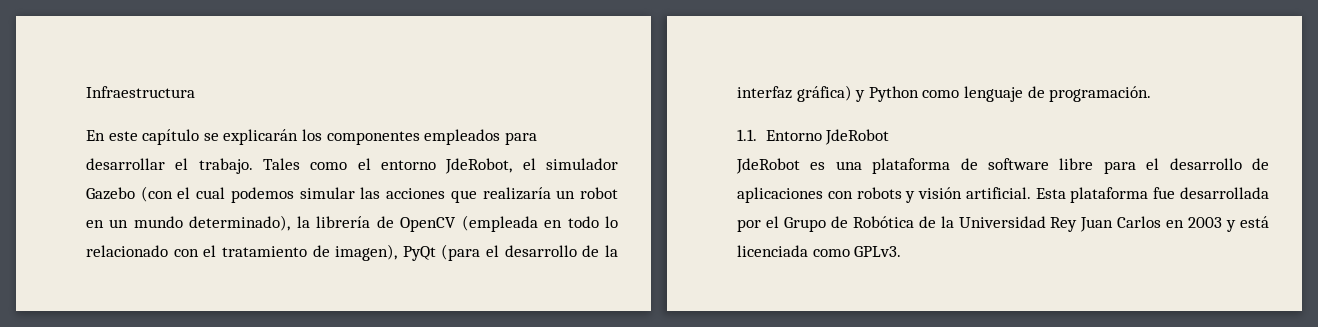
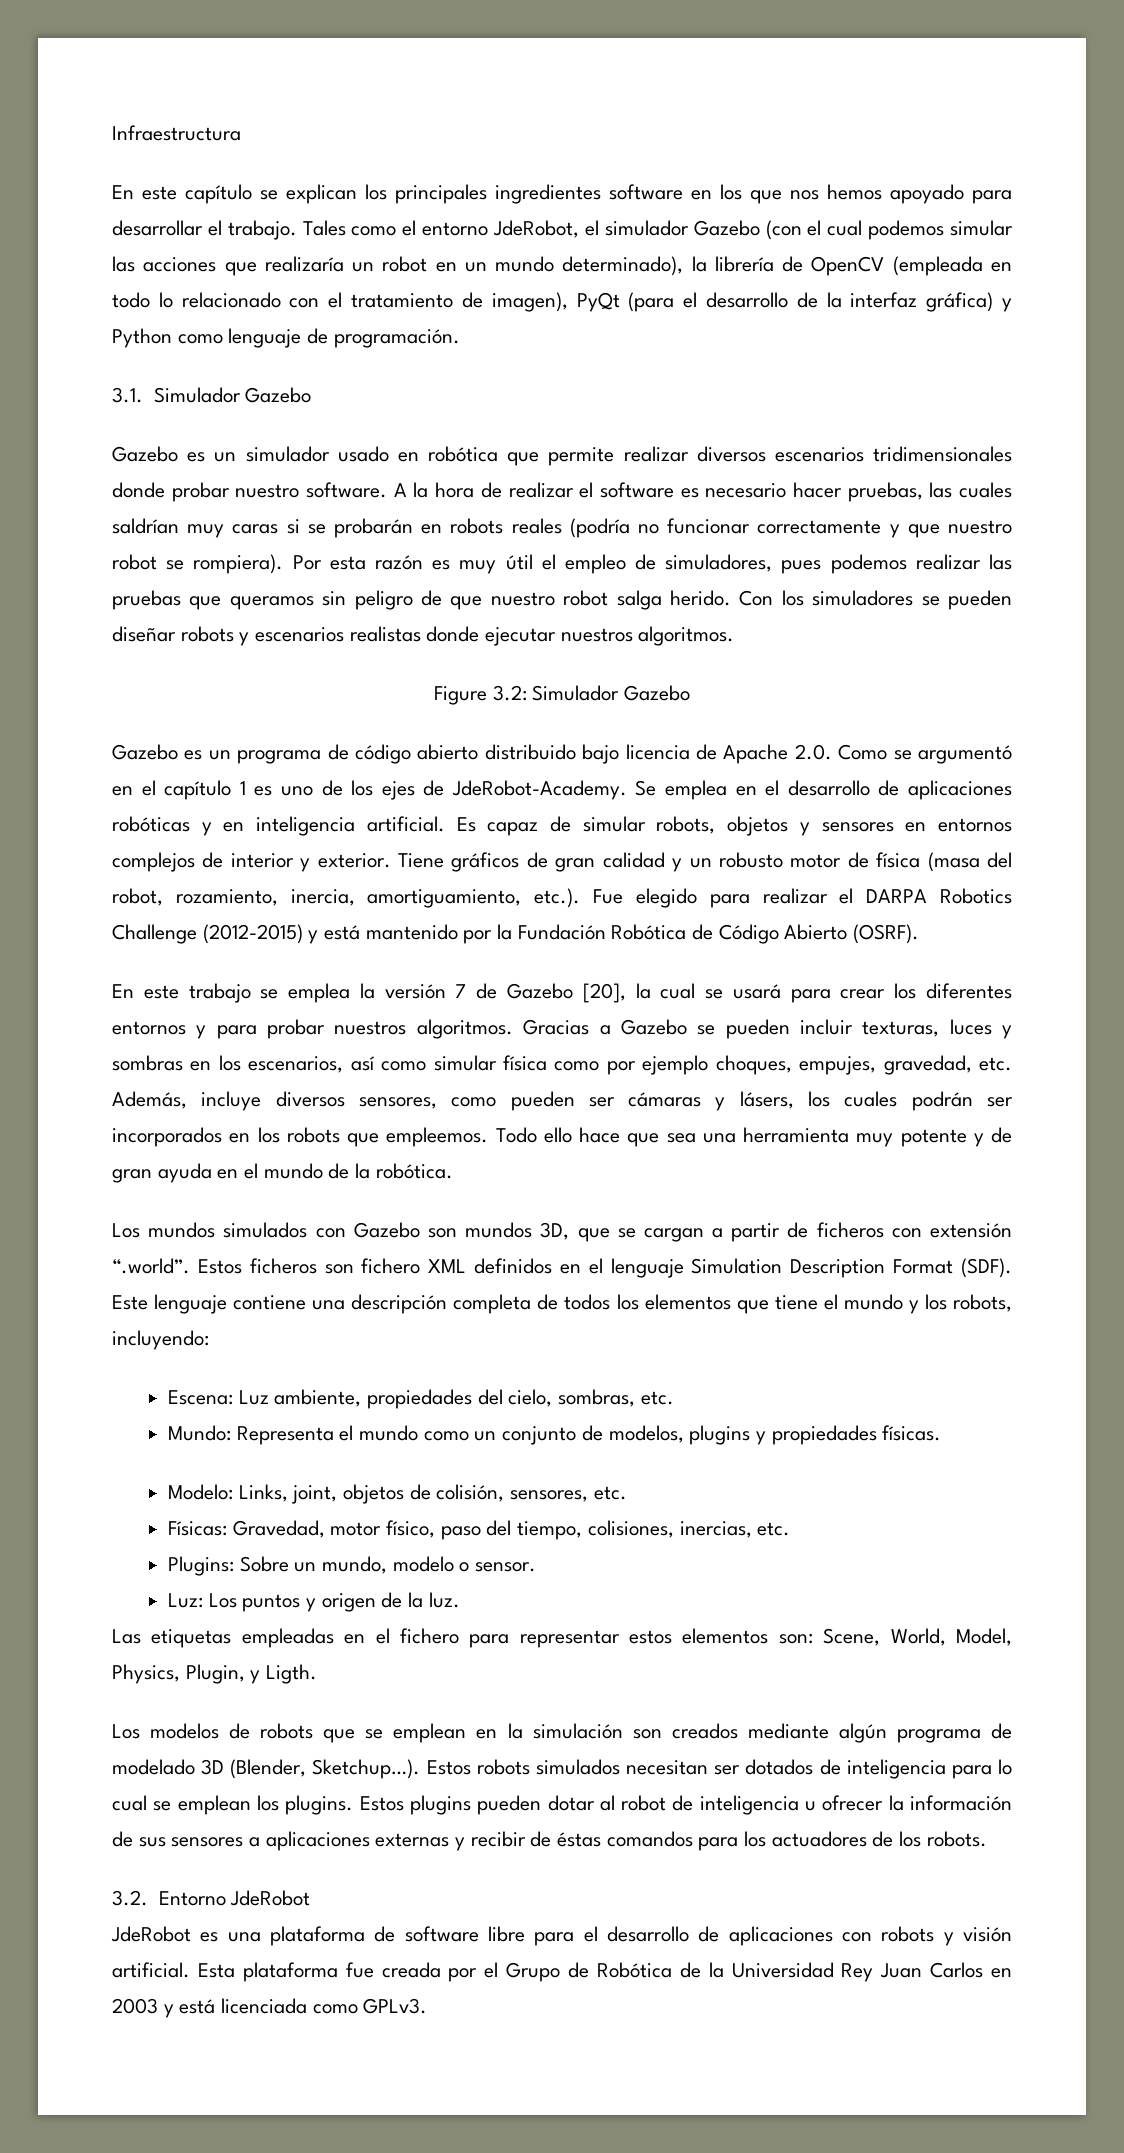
[223,129,501,145] explicarán los componentes empleados -> [286,184,964,204] explican los principales ingredientes software en los que nos hemos apoyado
[737,129,757,141] 1.1. -> [112,387,312,403] [112,446,1012,466] [112,482,1012,502] [112,518,1013,538] [112,554,1012,574] [112,590,1012,610] [112,626,735,646] [433,685,691,705] [112,744,1012,764] [112,780,1013,800] [112,816,1012,836] [112,852,1012,872] [112,888,1013,908] [112,924,920,944] [112,983,1013,1003] [112,1019,1013,1039] [112,1055,1013,1075] [112,1091,1013,1111] [112,1127,1012,1147] [112,1163,453,1183] [112,1222,1012,1242] [112,1258,1012,1278] [112,1294,1012,1314] [112,1330,209,1350] [168,1389,674,1409] [168,1425,942,1445] [168,1484,627,1504] [168,1520,791,1540] [168,1556,537,1576] [168,1592,460,1612] [112,1628,1012,1648] [112,1664,318,1684] [112,1723,1012,1743] [112,1759,1013,1779] [112,1795,1012,1815] [112,1831,987,1851] [112,1890,148,1906] 3.1. Simulador Gazebo // Gazebo es un simulador usado en robótica que permite realizar diversos escenarios tridimensionales donde probar nuestro software. A la hora de realizar el software es necesario hacer pruebas, las cuales saldrían muy caras si se probarán en robots reales (podría no funcionar correctamente y que nuestro robot se rompiera). Por esta razón es muy útil el empleo de simuladores, pues podemos realizar las pruebas que queramos sin peligro de que nuestro robot salga herido. Con los simuladores se pueden diseñar robots y escenarios realistas donde ejecutar nuestros algoritmos. // Figure 3.2: Simulador Gazebo // Gazebo es un programa de código abierto distribuido bajo licencia de Apache 2.0. Como se argumentó en el capítulo 1 es uno de los ejes de JdeRobot-Academy. Se emplea en el desarrollo de aplicaciones robóticas y en inteligencia artificial. Es capaz de simular robots, objetos y sensores en entornos complejos de interior y exterior. Tiene gráficos de gran calidad y un robusto motor de física (masa del robot, rozamiento, inercia, amortiguamiento, etc.). Fue elegido para realizar el DARPA Robotics Challenge (2012-2015) y está mantenido por la Fundación Robótica de Código Abierto (OSRF). // En este trabajo se emplea la versión 7 de Gazebo [20], la cual se usará para crear los diferentes entornos y para probar nuestros algoritmos. Gracias a Gazebo se pueden incluir texturas, luces y sombras en los escenarios, así como simular física como por ejemplo choques, empujes, gravedad, etc. Además, incluye diversos sensores, como pueden ser cámaras y lásers, los cuales podrán ser incorporados en los robots que empleemos. Todo ello hace que sea una herramienta muy potente y de gran ayuda en el mundo de la robótica. // Los mundos simulados con Gazebo son mundos 3D, que se cargan a partir de ficheros con extensión “.world”. Estos ficheros son fichero XML definidos en el lenguaje Simulation Description Format (SDF). Este lenguaje contiene una descripción completa de todos los elementos que tiene el mundo y los robots, incluyendo: // Escena: Luz ambiente, propiedades del cielo, sombras, etc. // Mundo: Representa el mundo como un conjunto de modelos, plugins y propiedades físicas. // Modelo: Links, joint, objetos de colisión, sensores, etc. // Físicas: Gravedad, motor físico, paso del tiempo, colisiones, inercias, etc. // Plugins: Sobre un mundo, modelo o sensor. // Luz: Los puntos y origen de la luz. // Las etiquetas empleadas en el fichero para representar estos elementos son: Scene, World, Model, Physics, Plugin, y Ligth. // Los modelos de robots que se emplean en la simulación son creados mediante algún programa de modelado 3D (Blender, Sketchup…). Estos robots simulados necesitan ser dotados de inteligencia para lo cual se emplean los plugins. Estos plugins pueden dotar al robot de inteligencia u ofrecer la información de sus sensores a aplicaciones externas y recibir de éstas comandos para los actuadores de los robots. // 3.2.
[1180,187,1269,199] desarrollada -> [381,1962,441,1978] creada

